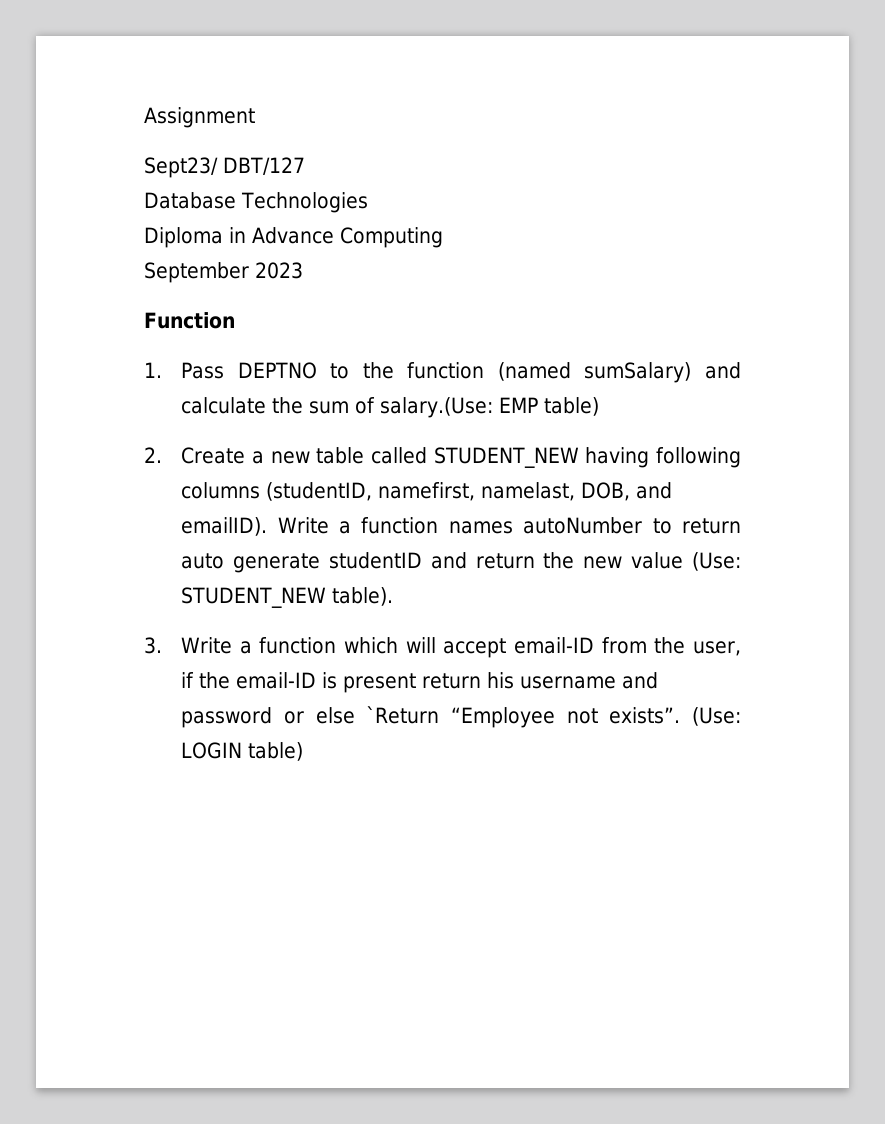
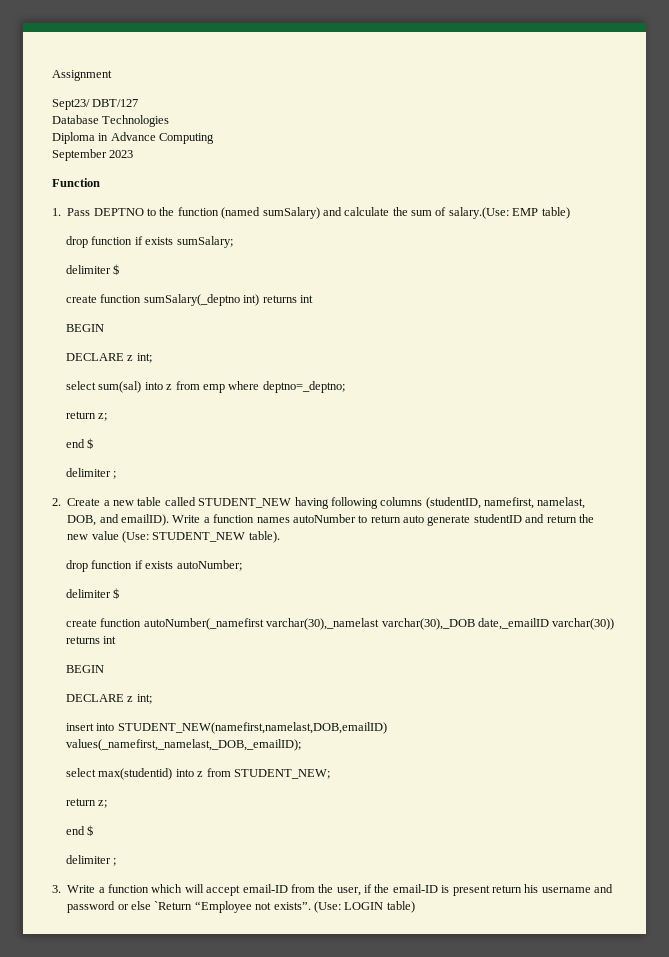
(600, 406) none -> [66,236,233,248] [66,264,120,275] [66,294,313,306] [66,324,105,332] [66,353,152,363] [66,381,345,393] [66,411,108,421] [66,438,94,449] [66,468,117,479] // drop function if exists sumSalary; // delimiter $ // create function sumSalary(_deptno int) returns int // BEGIN // DECLARE z int; // select sum(sal) into z from emp where deptno=_deptno; // return z; // end $ // delimiter ;
(394, 596) none -> [66,560,242,572] [66,588,120,599] [66,618,615,630] [66,636,117,644] [66,665,105,673] [66,694,152,704] [66,722,387,734] [66,739,302,751] [66,768,330,780] [66,798,108,808] [66,825,94,836] [66,855,117,866] // drop function if exists autoNumber; // delimiter $ // create function autoNumber(_namefirst varchar(30),_namelast varchar(30),_DOB date,_emailID varchar(30)) returns int // BEGIN // DECLARE z int; // insert into STUDENT_NEW(namefirst,namelast,DOB,emailID) values(_namefirst,_namelast,_DOB,_emailID); // select max(studentid) into z from STUDENT_NEW; // return z; // end $ // delimiter ;

